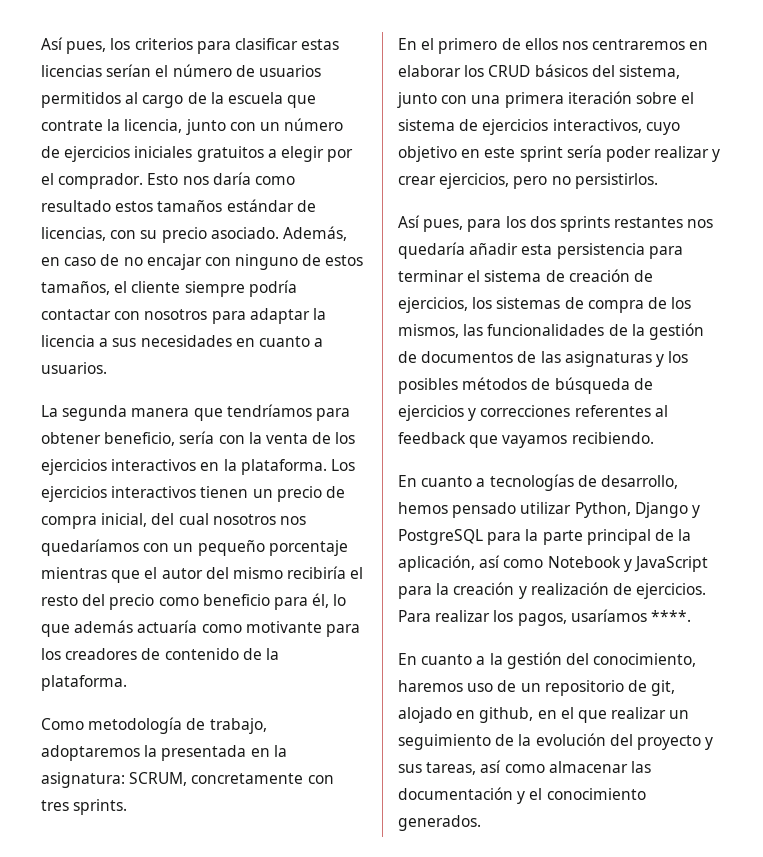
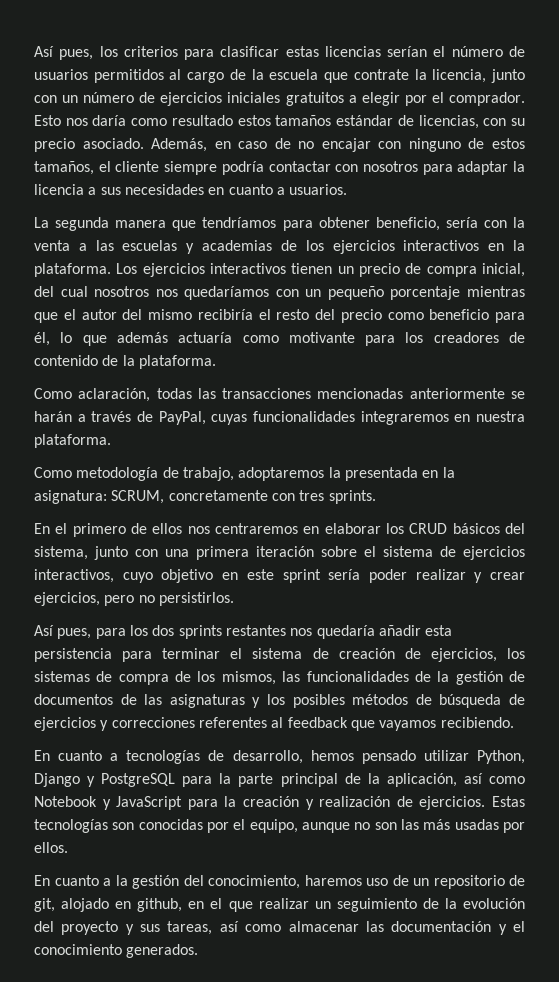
(308, 438) none -> [78,240,273,254] a las escuelas y academias
(127, 683) none -> [34,388,525,402] [34,411,525,425] [34,434,111,448] // Como aclaración, todas las transacciones mencionadas anteriormente se harán a través de PayPal, cuyas funcionalidades integraremos en nuestra plataforma.
[398,609,691,626] Para realizar los pagos, usaríamos ****. -> [492,796,526,807] [34,819,525,833] [34,842,68,853] Estas tecnologías son conocidas por el equipo, aunque no son las más usadas por ellos.

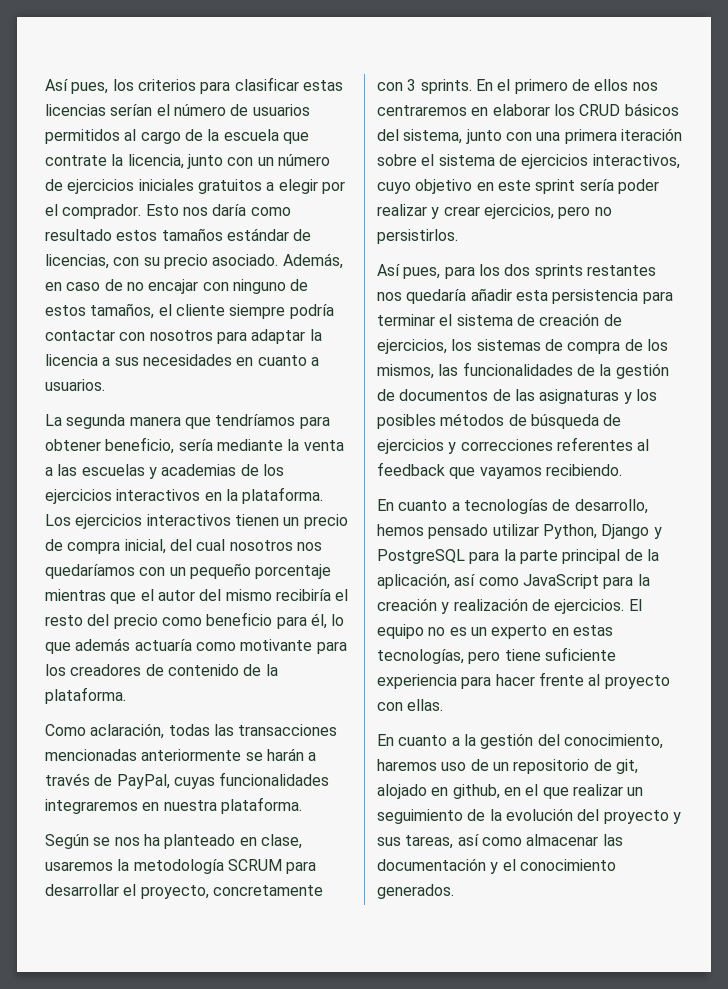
[483,220,507,228] con -> [216,439,283,451] mediante
[34,467,455,481] [34,490,165,504] Como metodología de trabajo, adoptaremos la presentada en la asignatura: SCRUM, -> [45,834,302,849] [45,859,317,874] [45,884,209,899] Según se nos ha planteado en clase, usaremos la metodología SCRUM para desarrollar el proyecto,
[299,490,325,501] tres -> [407,79,417,91] 3
(376, 497) // -> (472, 86) none
[34,796,111,810] Notebook y -> (519, 581) none
[492,796,526,807] [34,819,525,833] [34,842,68,853] Estas tecnologías son conocidas por el equipo, aunque no son las más usadas por ellos. -> [628,599,642,611] [377,624,613,639] [377,647,616,664] [377,672,670,689] [377,699,444,711] El equipo no es un experto en estas tecnologías, pero tiene suficiente experiencia para hacer frente al proyecto con ellas.

